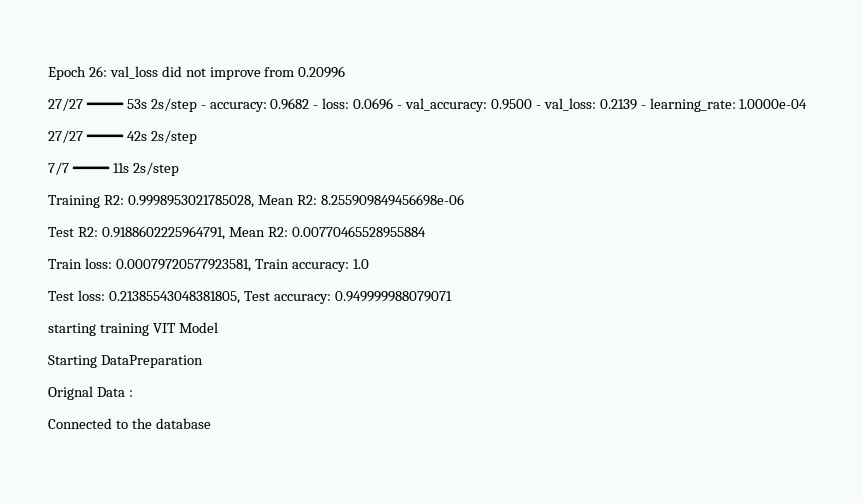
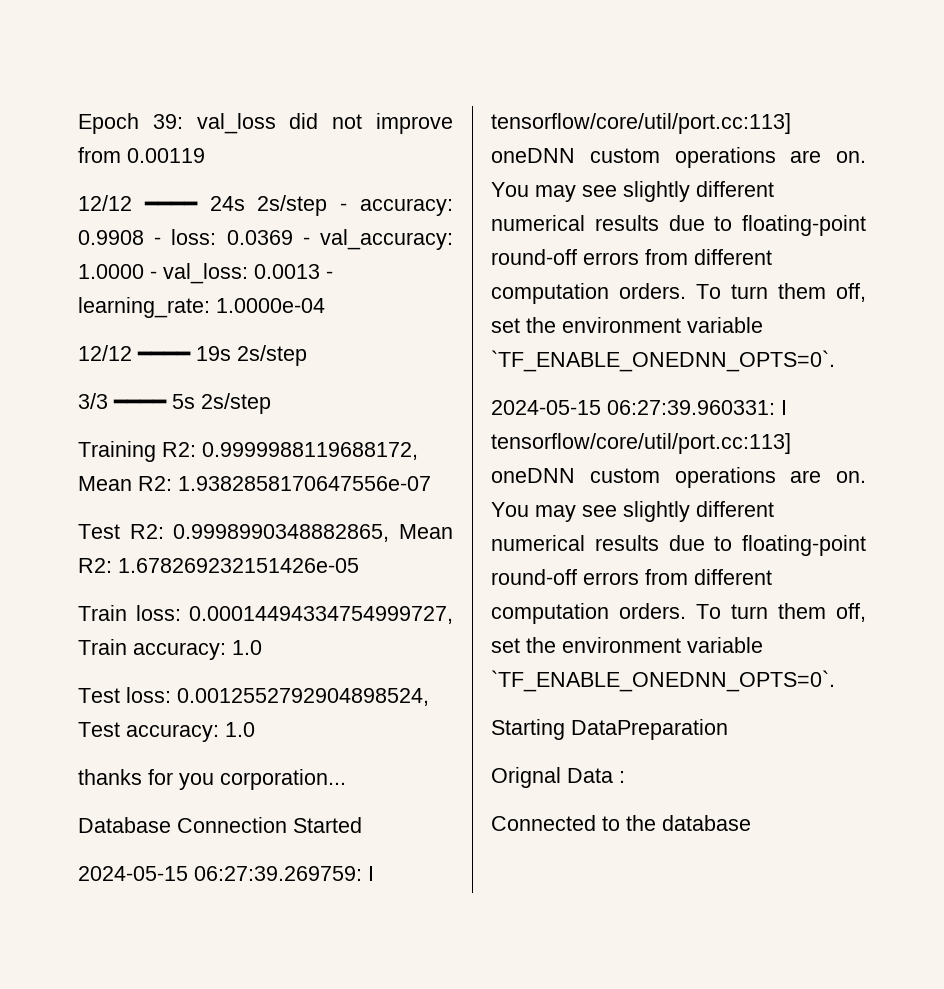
[88,66,107,77] 26: -> [152,114,183,129] 39:
[298,66,346,78] [48,98,147,111] 0.20996 // 27/27 ━━━━ 53s -> [127,148,205,163] [78,195,245,211] 0.00119 // 12/12 ━━━━ 24s
[270,98,310,110] 0.9682 -> [78,230,144,245] 0.9908
[353,98,394,110] 0.0696 -> [226,230,293,245] 0.0369
[490,99,532,110] 0.9500 -> [78,264,144,279] 1.0000
[599,99,637,110] 0.2139 -> [254,264,320,279] 0.0013
[48,130,197,144] [48,162,129,175] 27/27 ━━━━ 42s 2s/step // 7/7 ━━━━ 11s -> [78,345,307,366] [78,393,195,409] 12/12 ━━━━ 19s 2s/step // 3/3 ━━━━ 5s
[127,194,464,208] 0.9998953021785028, Mean R2: 8.255909849456698e-06 -> [202,442,418,460] [78,476,431,491] 0.9999988119688172, Mean R2: 1.9382858170647556e-07
[101,226,426,240] 0.9188602225964791, Mean R2: 0.00770465528955884 -> [173,524,453,542] [78,558,359,573] 0.9998990348882865, Mean R2: 1.678269232151426e-05
[115,259,251,272] 0.00079720577923581, -> [189,606,453,624] 0.00014494334754999727,
[108,291,240,304] 0.21385543048381805, -> [177,688,429,706] 0.0012552792904898524,
[334,291,452,302] [48,322,218,336] 0.949999988079071 // starting training VIT Model -> [225,722,255,737] [78,769,346,790] [78,817,362,833] [78,866,374,881] [491,113,791,134] [491,147,866,168] [491,181,774,202] [491,215,866,236] [491,249,772,265] [491,283,866,304] [491,317,763,333] [491,350,835,372] [491,400,787,415] [491,433,791,454] [491,467,866,488] [491,501,774,522] [491,535,866,556] [491,569,772,585] [491,603,866,624] [491,637,763,653] [491,670,835,692] 1.0 // thanks for you corporation... // Database Connection Started // 2024-05-15 06:27:39.269759: I tensorflow/core/util/port.cc:113] oneDNN custom operations are on. You may see slightly different numerical results due to floating-point round-off errors from different computation orders. To turn them off, set the environment variable `TF_ENABLE_ONEDNN_OPTS=0`. // 2024-05-15 06:27:39.960331: I tensorflow/core/util/port.cc:113] oneDNN custom operations are on. You may see slightly different numerical results due to floating-point round-off errors from different computation orders. To turn them off, set the environment variable `TF_ENABLE_ONEDNN_OPTS=0`.

